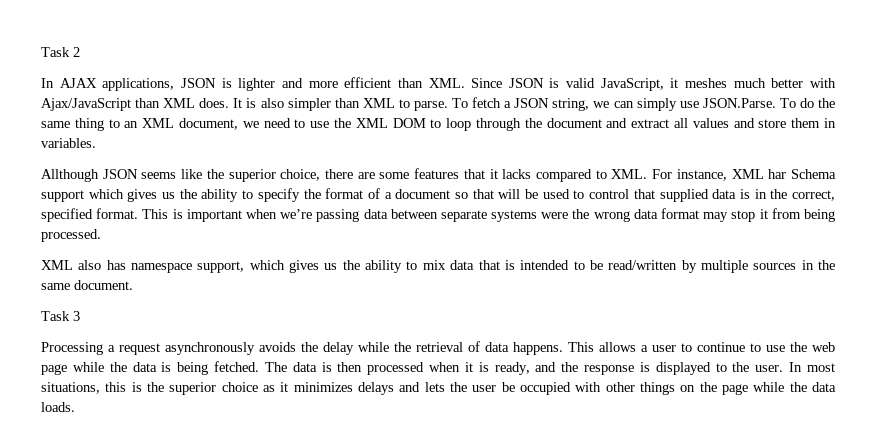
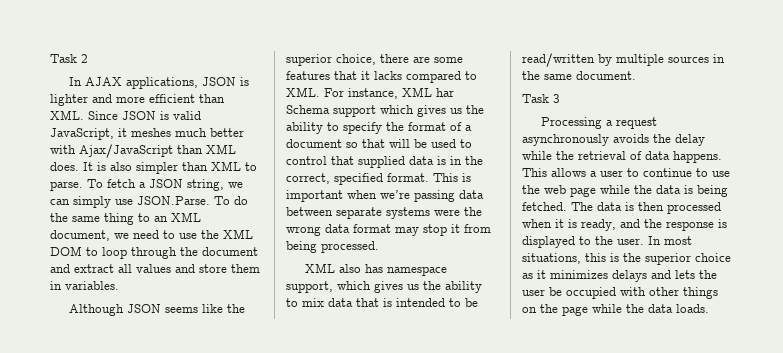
[41,169,99,182] Allthough -> [68,304,124,316] Although

